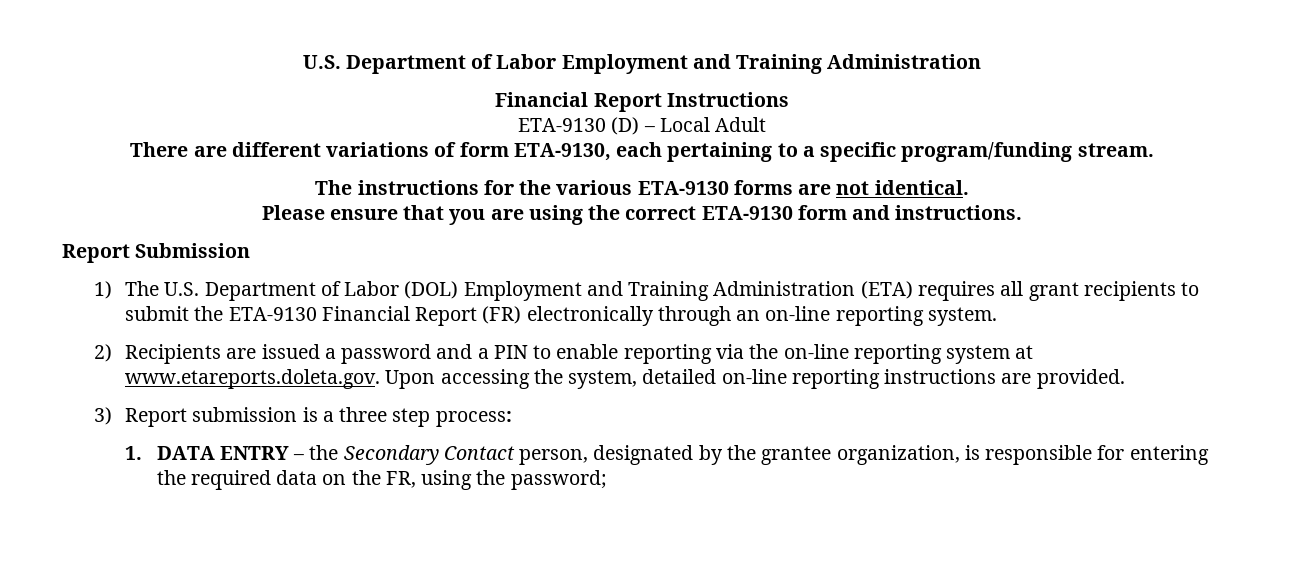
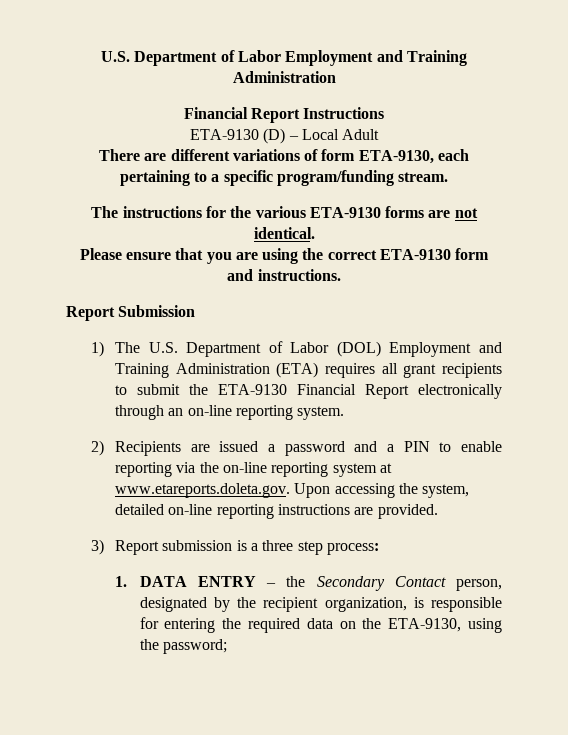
[482,306,522,324] (FR) -> (410, 391) none
[761,446,832,465] grantee -> [263,597,319,612] recipient
[385,471,416,488] FR, -> [388,618,462,632] ETA-9130,

